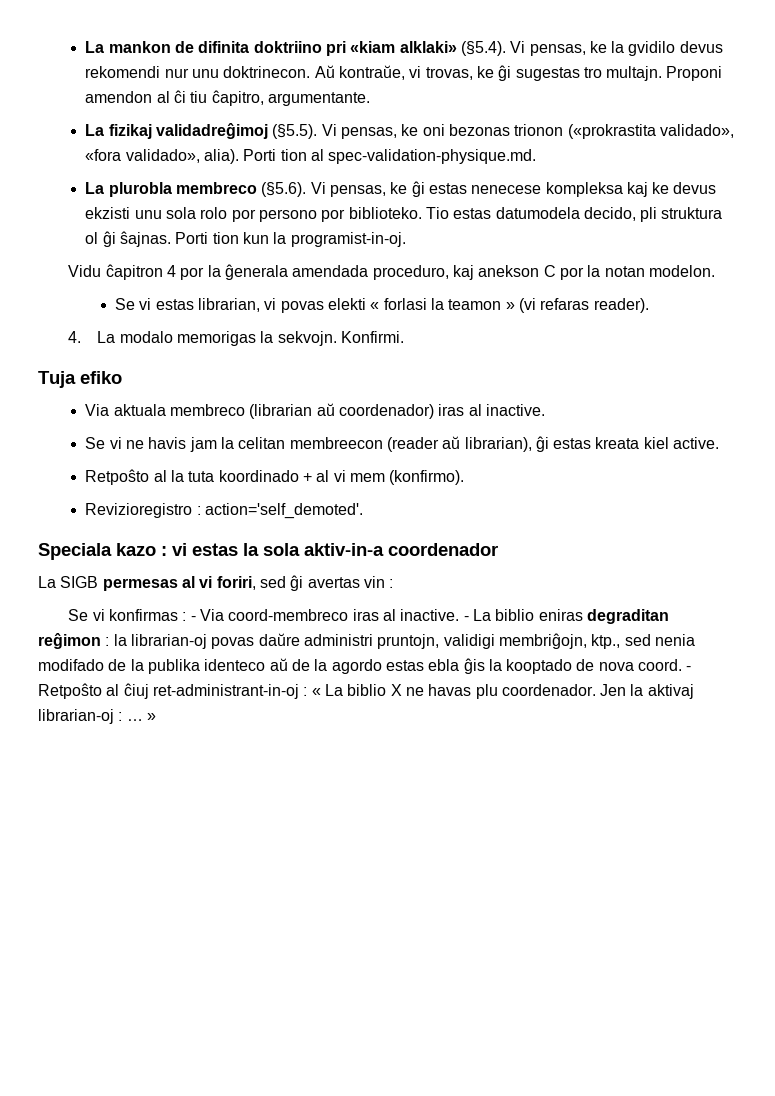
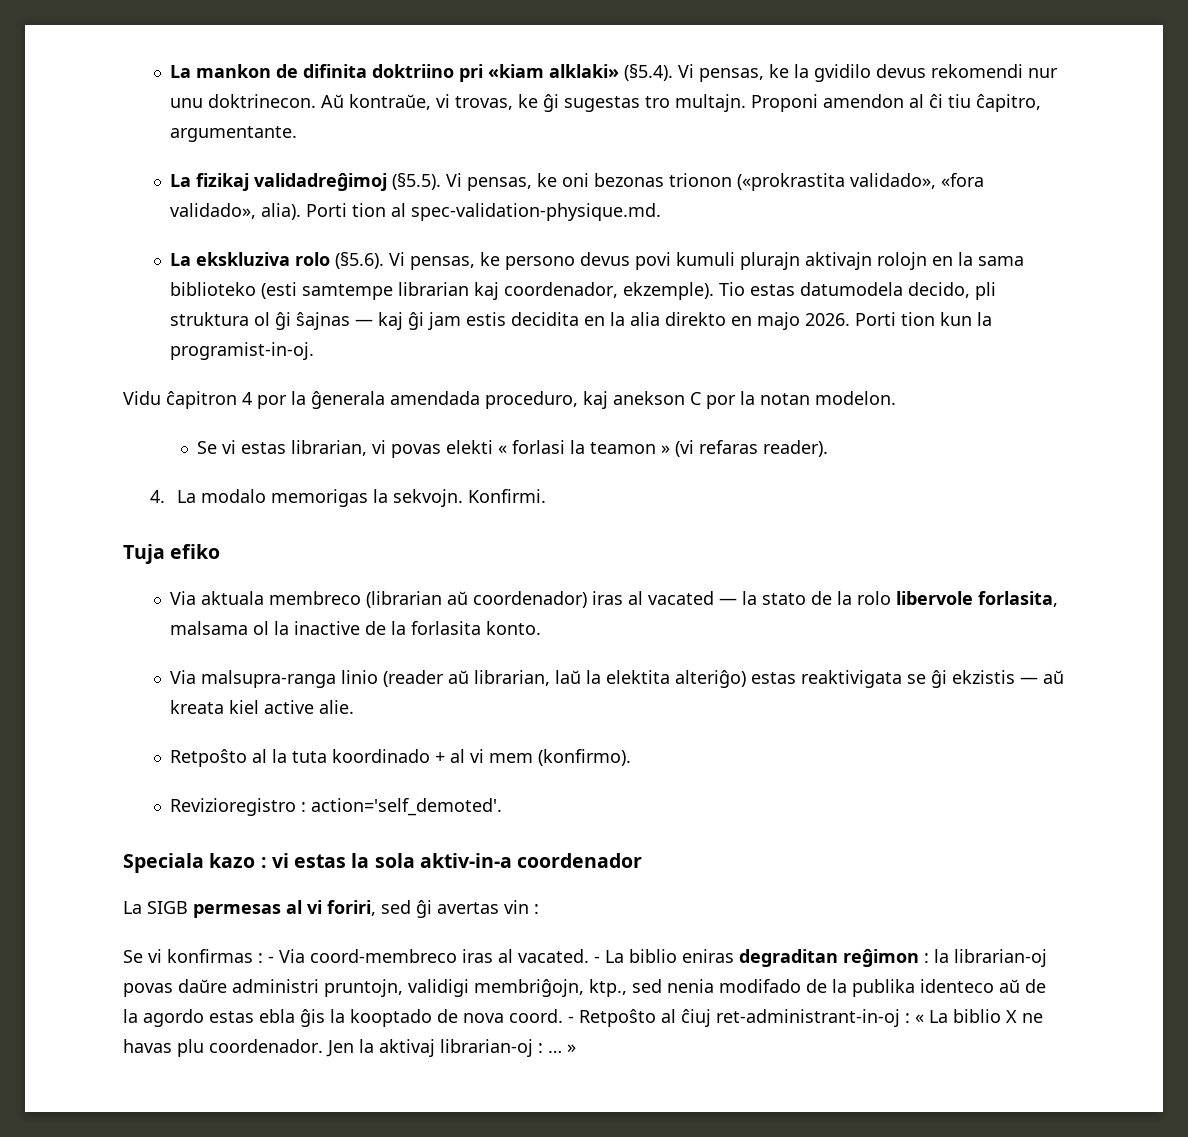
[108,182,257,197] plurobla membreco -> [196,252,331,266] ekskluziva rolo
[411,181,717,197] [85,207,422,222] ĝi estas nenecese kompleksa kaj ke devus ekzisti unu sola rolo por persono por biblioteko. -> [505,252,1025,270] [170,282,715,300] persono devus povi kumuli plurajn aktivajn rolojn en la sama biblioteko (esti samtempe librarian kaj coordenador, ekzemple).
[119,231,171,247] ŝajnas. -> [296,312,851,330] ŝajnas — kaj ĝi jam estis decidita en la alia direkto en majo 2026.
[485,404,545,416] [85,436,720,452] inactive. // Se vi ne havis jam la celitan membreecon (reader aŭ librarian), ĝi estas kreata kiel active. -> [648,591,1059,607] [170,621,542,635] [170,670,1065,688] [170,700,355,714] vacated — la stato de la rolo libervole forlasita, malsama ol la inactive de la forlasita konto. // Via malsupra-ranga linio (reader aŭ librarian, laŭ la elektita alteriĝo) estas reaktivigata se ĝi ekzistis — aŭ kreata kiel active alie.
[400,609,460,621] inactive. -> [518,949,589,963] vacated.

